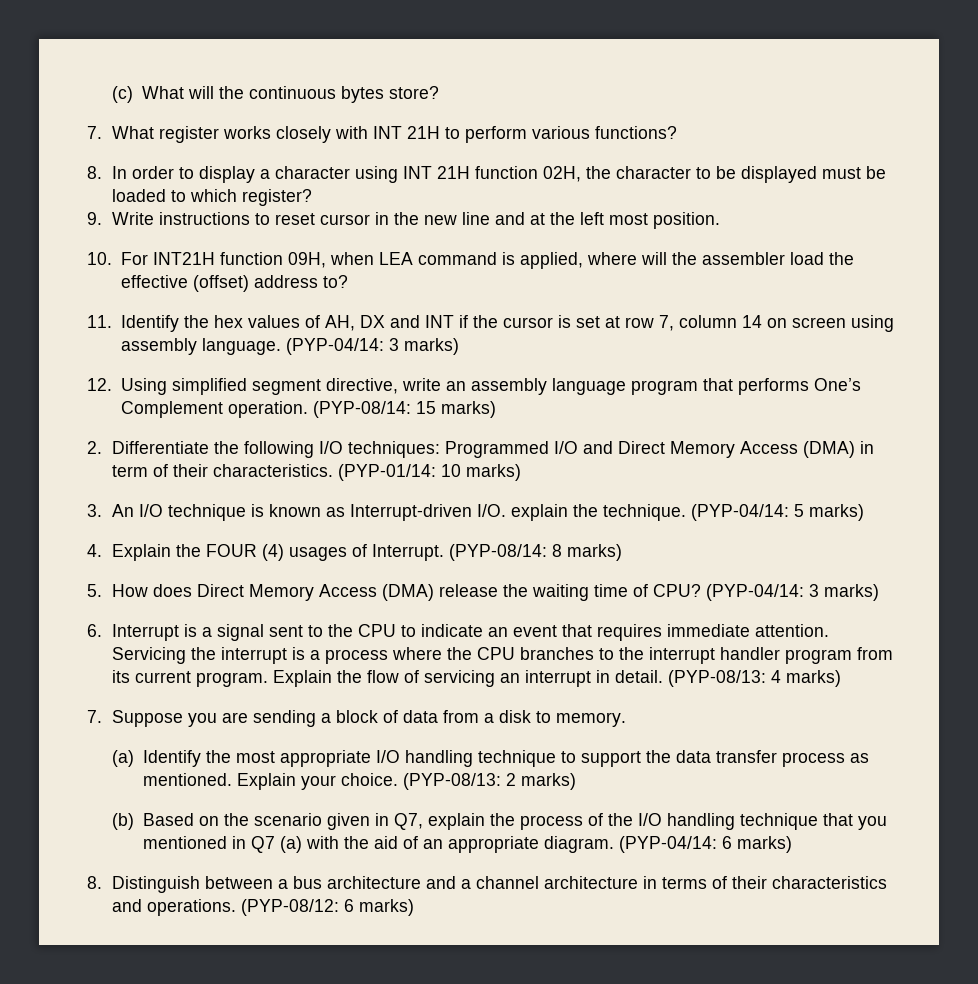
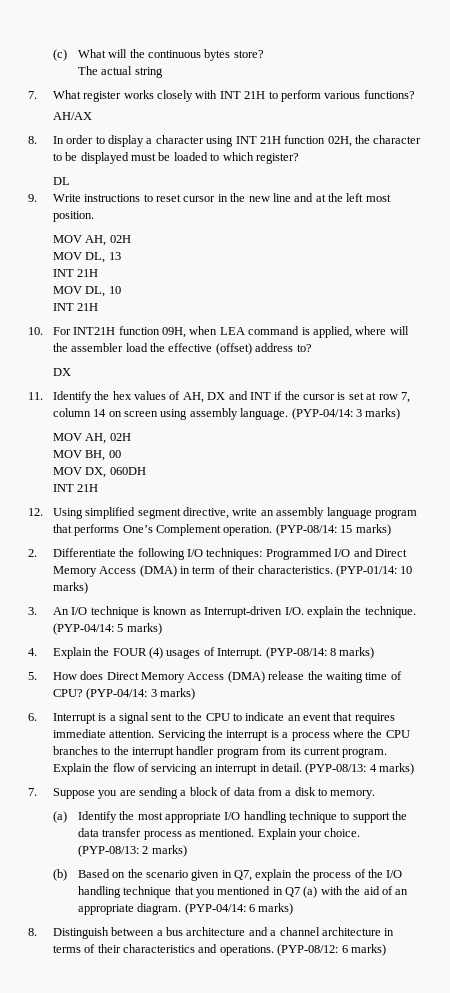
(440, 92) none -> [77,66,163,78] // The actual string
(678, 132) none -> [52,112,92,120] // AH/AX
(313, 197) none -> [52,177,70,185] // DL
(721, 220) none -> [52,235,131,246] [52,252,121,263] [52,269,99,277] [52,286,121,297] [52,303,99,311] // MOV AH, 02H // MOV DL, 13 // INT 21H // MOV DL, 10 // INT 21H
(348, 281) none -> [52,368,71,376] // DX
(459, 346) none -> [52,433,131,444] [52,450,121,461] [52,467,146,478] [52,484,99,492] // MOV AH, 02H // MOV BH, 00 // MOV DX, 060DH // INT 21H

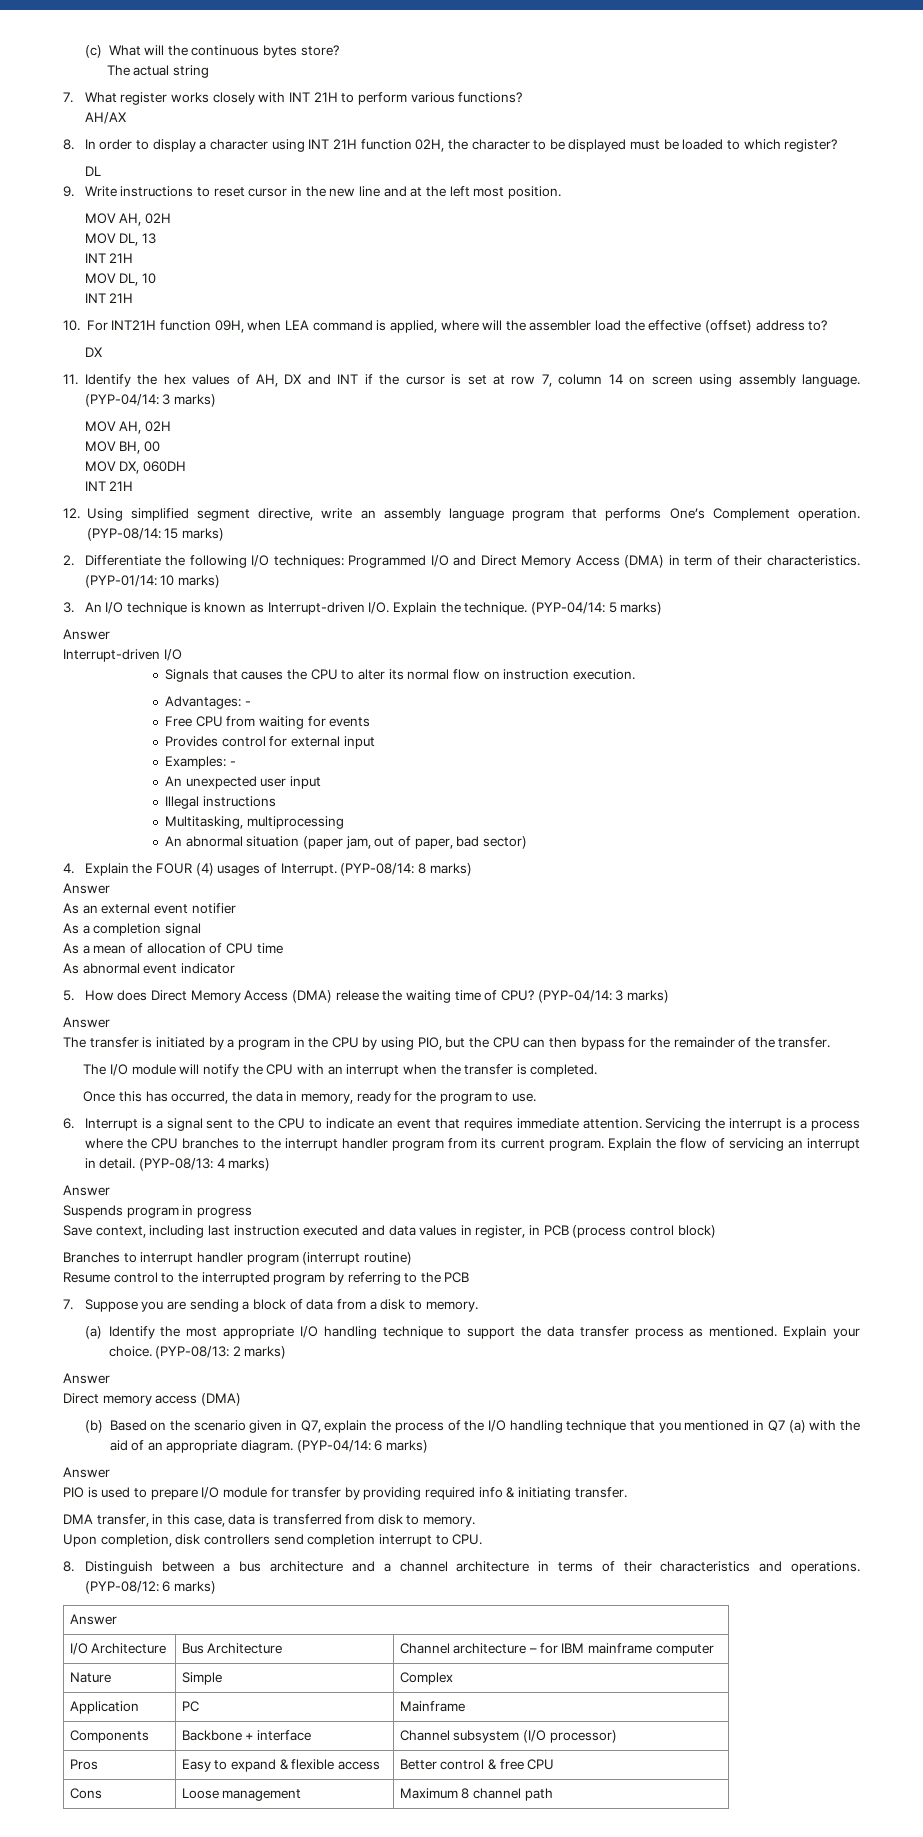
[306,606,344,618] explain -> [392,602,437,615] Explain
(162, 629) none -> [63,629,110,640] [63,649,182,662] [165,669,635,682] [165,696,251,709] [165,716,371,729] [165,736,375,749] [165,756,236,769] [165,776,321,789] [165,796,276,809] [165,816,344,829] [165,836,527,849] // Answer // Interrupt-driven I/O // Signals that causes the CPU to alter its normal flow on instruction execution. // Advantages: - // Free CPU from waiting for events // Provides control for external input // Examples: - // An unexpected user input // Illegal instructions // Multitasking, multiprocessing // An abnormal situation (paper jam, out of paper, bad sector)
(375, 653) none -> [63,883,110,894] [63,903,236,914] [63,923,201,936] [63,943,283,954] [63,963,235,974] // Answer // As an external event notifier // As a completion signal // As a mean of allocation of CPU time // As abnormal event indicator
(196, 694) none -> [63,1017,110,1028] [63,1037,831,1050] [83,1064,598,1077] [83,1091,536,1104] // Answer // The transfer is initiated by a program in the CPU by using PIO, but the CPU can then bypass for the remainder of the transfer. // The I/O module will notify the CPU with an interrupt when the transfer is completed. // Once this has occurred, the data in memory, ready for the program to use.
(415, 769) none -> [63,1185,110,1196] [63,1205,252,1218] [63,1225,716,1238] [63,1252,412,1265] [63,1272,470,1285] // Answer // Suspends program in progress // Save context, including last instruction executed and data values in register, in PCB (process control block) // Branches to interrupt handler program (interrupt routine) // Resume control to the interrupted program by referring to the PCB
(187, 851) none -> [63,1373,110,1384] [63,1393,241,1406] // Answer // Direct memory access (DMA)
(294, 909) none -> [63,1467,110,1478] [63,1487,627,1500] [63,1514,476,1527] [63,1534,483,1547] // Answer // PIO is used to prepare I/O module for transfer by providing required info & initiating transfer. // DMA transfer, in this case, data is transferred from disk to memory. // Upon completion, disk controllers send completion interrupt to CPU.
(386, 950) none -> [69,1614,117,1625] [69,1643,167,1655] [181,1643,283,1654] [399,1643,714,1656] [69,1672,111,1683] [181,1672,222,1685] [399,1672,453,1685] [69,1701,139,1714] [181,1701,199,1712] [399,1701,465,1712] [69,1730,149,1743] [181,1730,312,1741] [399,1730,617,1743] [69,1759,98,1770] [181,1759,380,1772] [399,1759,555,1770] [69,1788,102,1799] [181,1788,302,1801] [399,1788,553,1801] // Answer // I/O Architecture | Bus Architecture | Channel architecture – for IBM mainframe computer // Nature | Simple | Complex // Application | PC | Mainframe // Components | Backbone + interface | Channel subsystem (I/O processor) // Pros | Easy to expand & flexible access | Better control & free CPU // Cons | Loose management | Maximum 8 channel path

